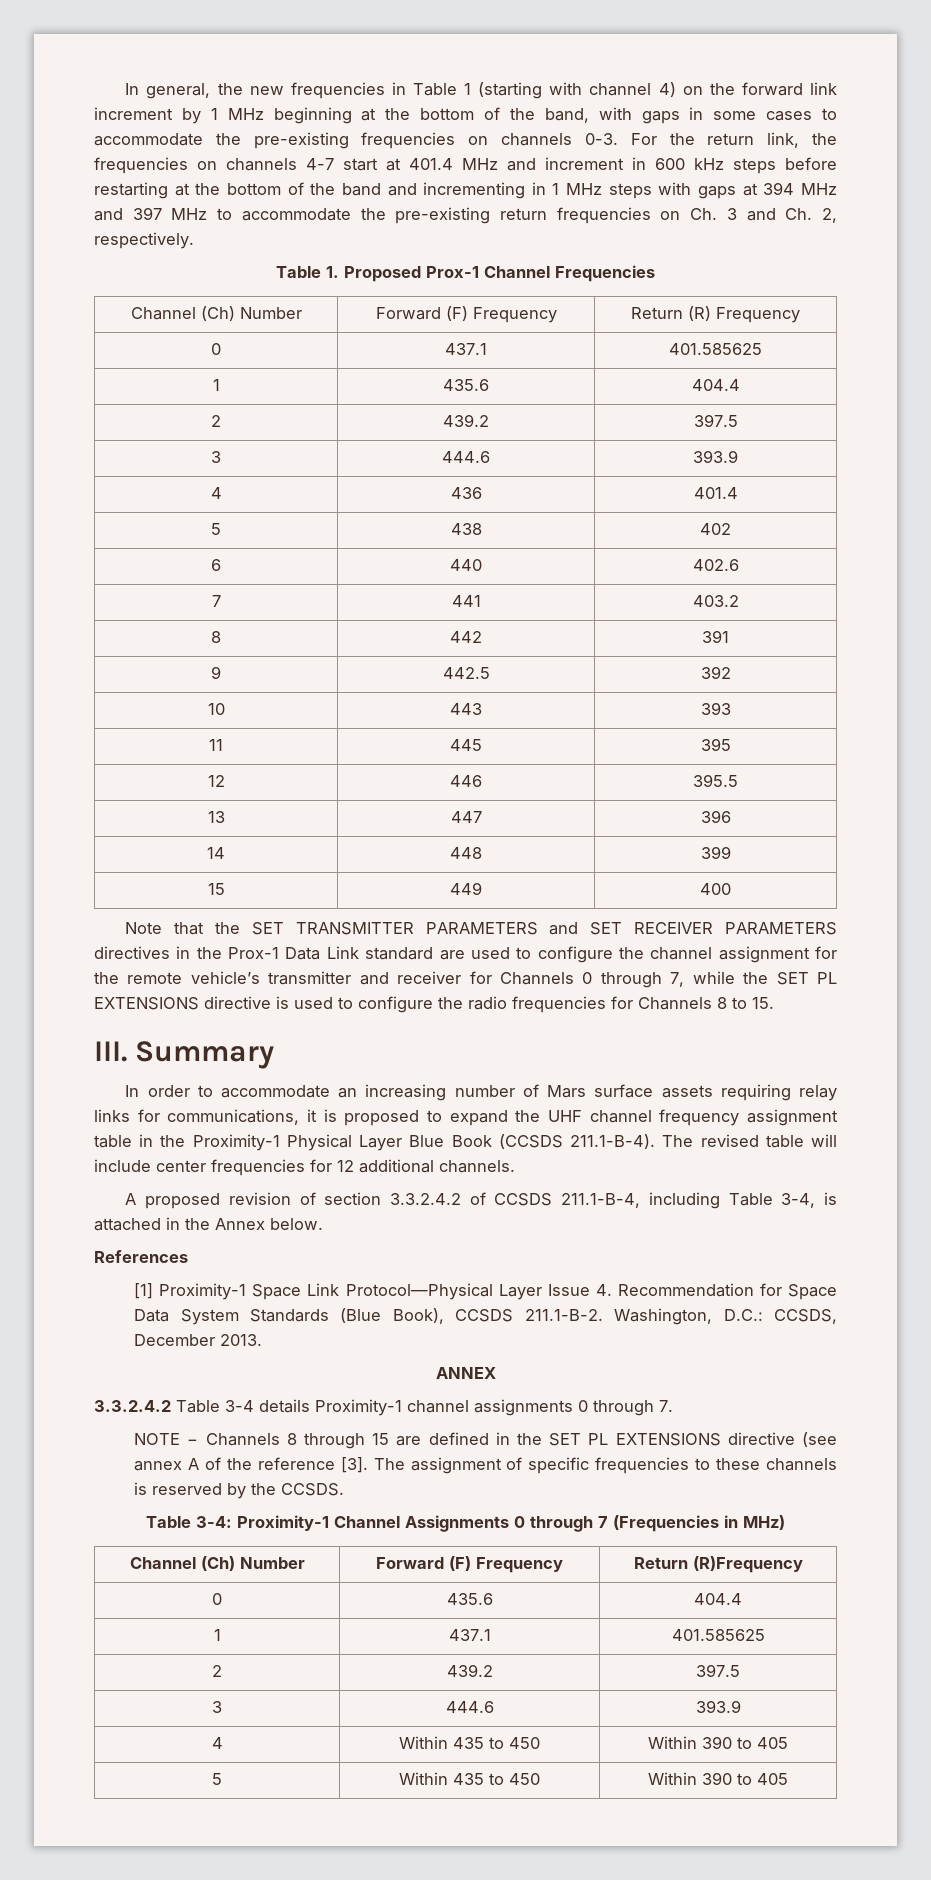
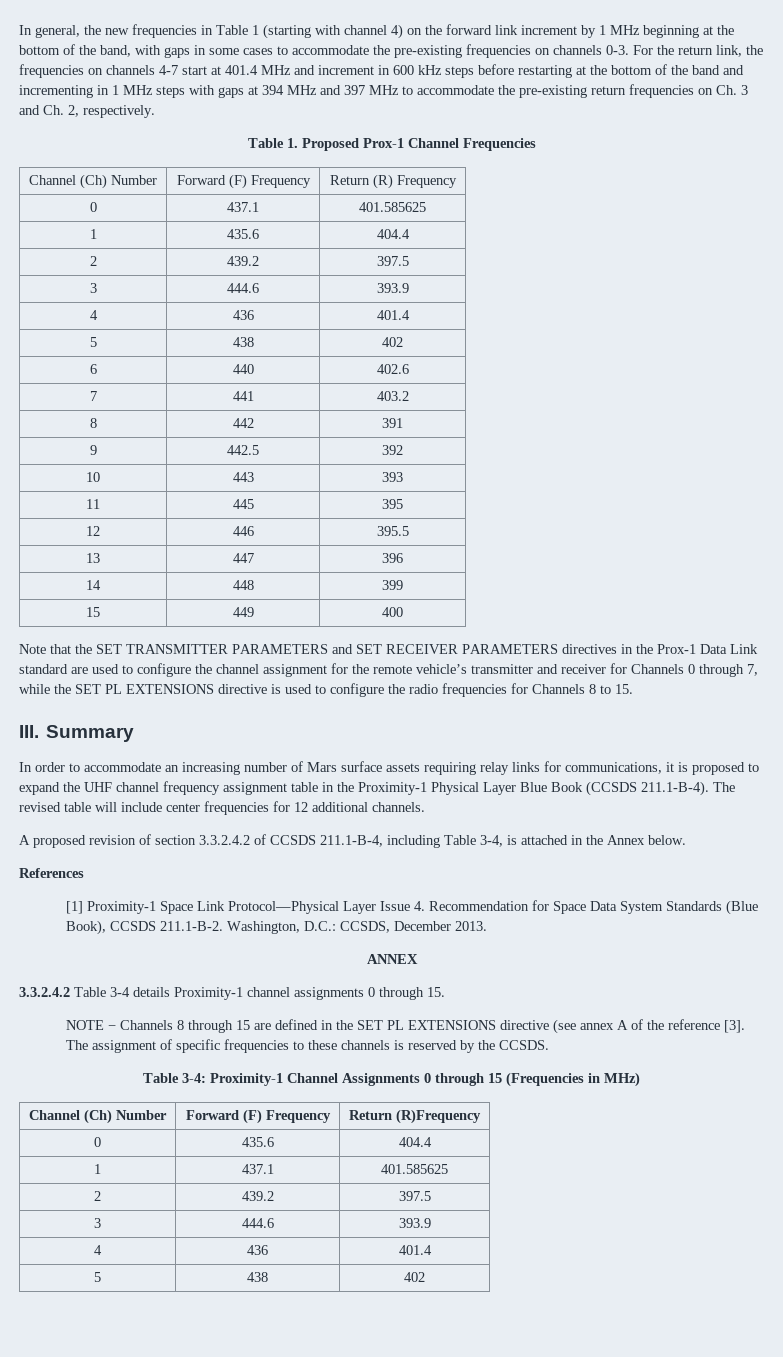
[659,1400,673,1412] 7. -> [427,987,445,997] 15.
[598,1516,608,1528] 7 -> [488,1073,502,1083] 15
[399,1736,540,1749] [648,1736,788,1749] [212,1773,222,1785] [399,1772,540,1785] [648,1772,788,1785] Within 435 to 450 | Within 390 to 405 // 5 | Within 435 to 450 | Within 390 to 405 -> [247,1245,268,1255] [398,1245,432,1255] [94,1272,101,1282] [247,1272,268,1282] [404,1272,425,1282] 436 | 401.4 // 5 | 438 | 402

